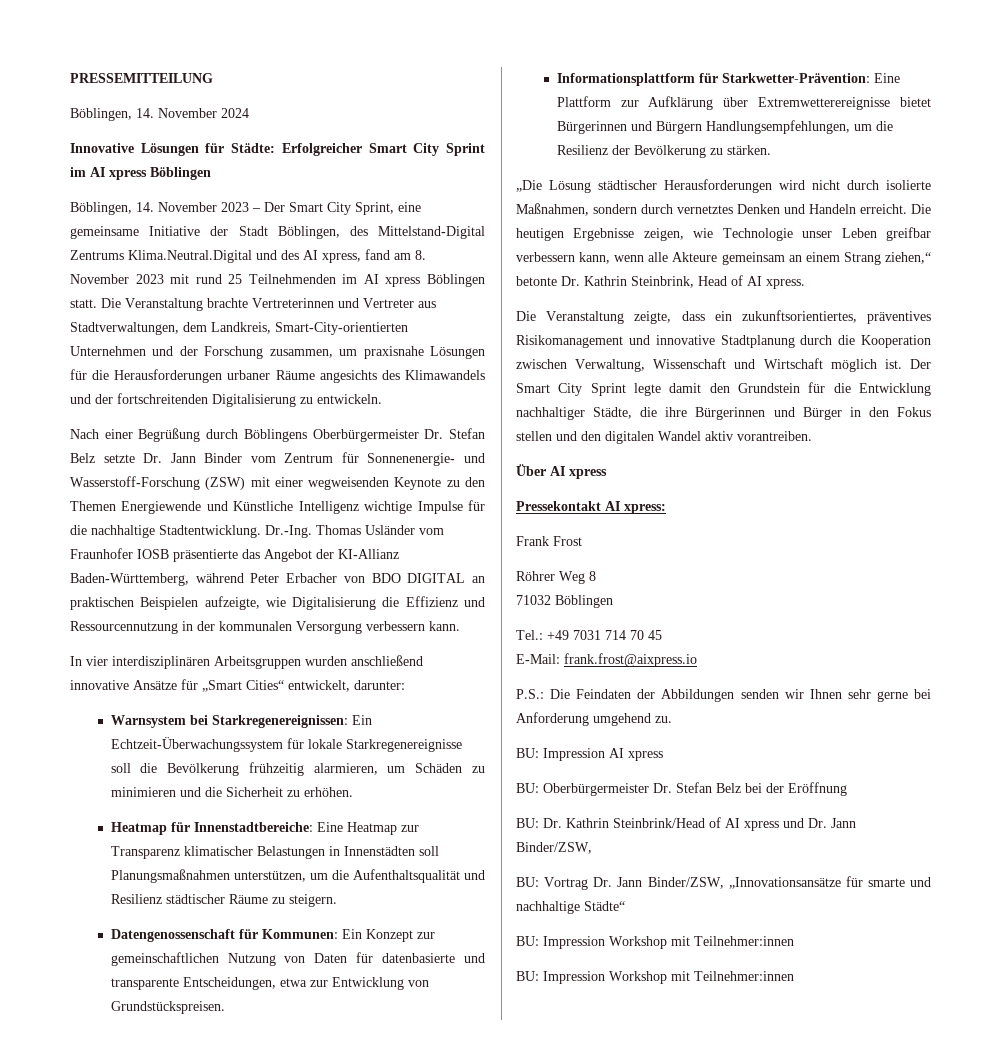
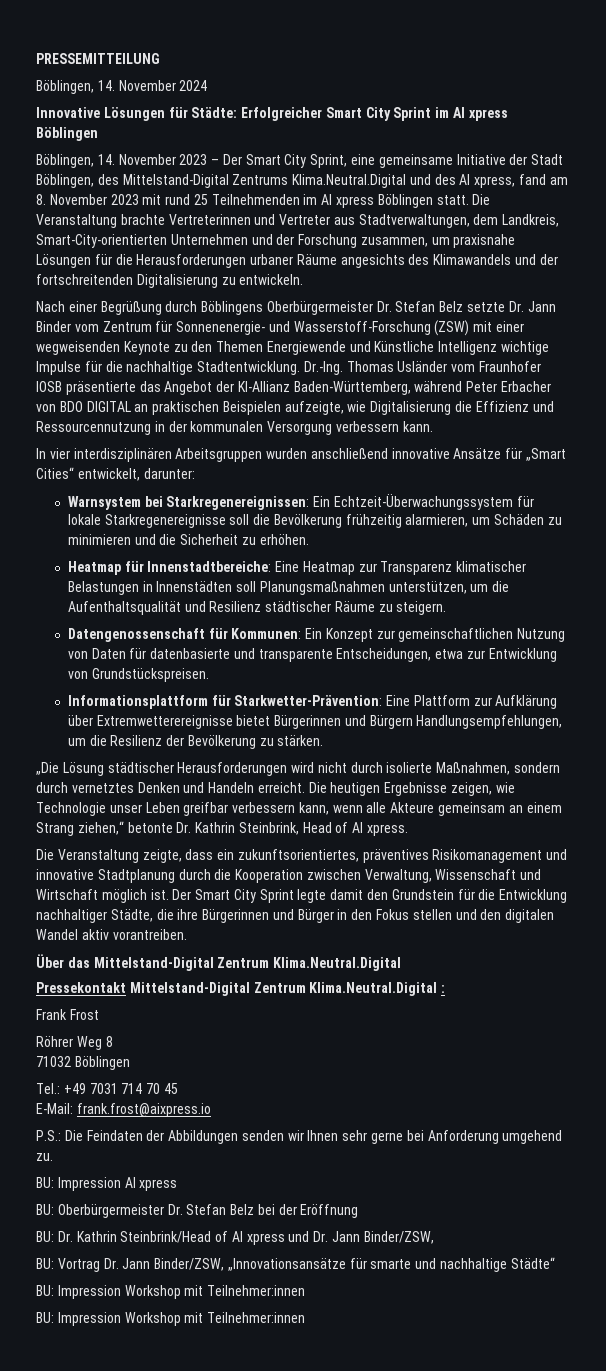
[550,466,607,479] [516,501,666,514] AI xpress // Pressekontakt AI xpress: -> [67,957,402,971] [36,982,446,996] das Mittelstand-Digital Zentrum Klima.Neutral.Digital // Pressekontakt Mittelstand-Digital Zentrum Klima.Neutral.Digital :

